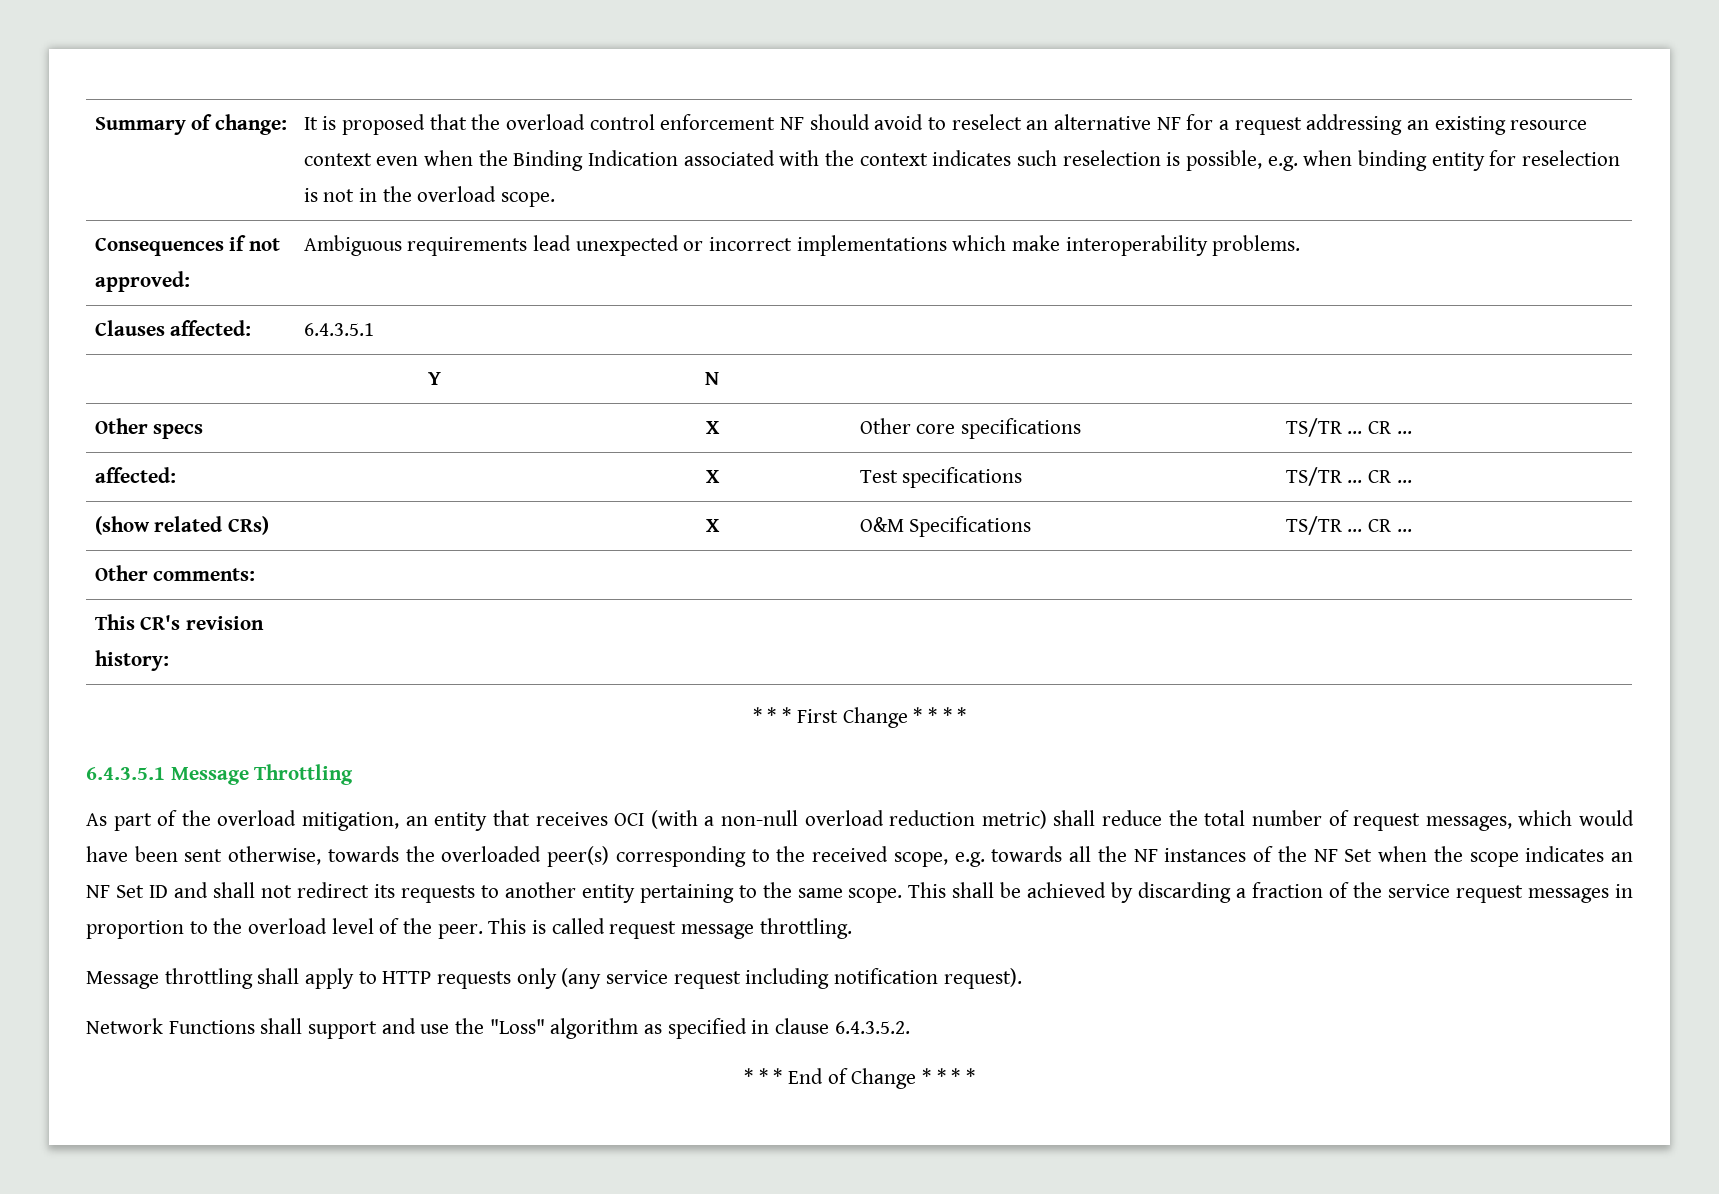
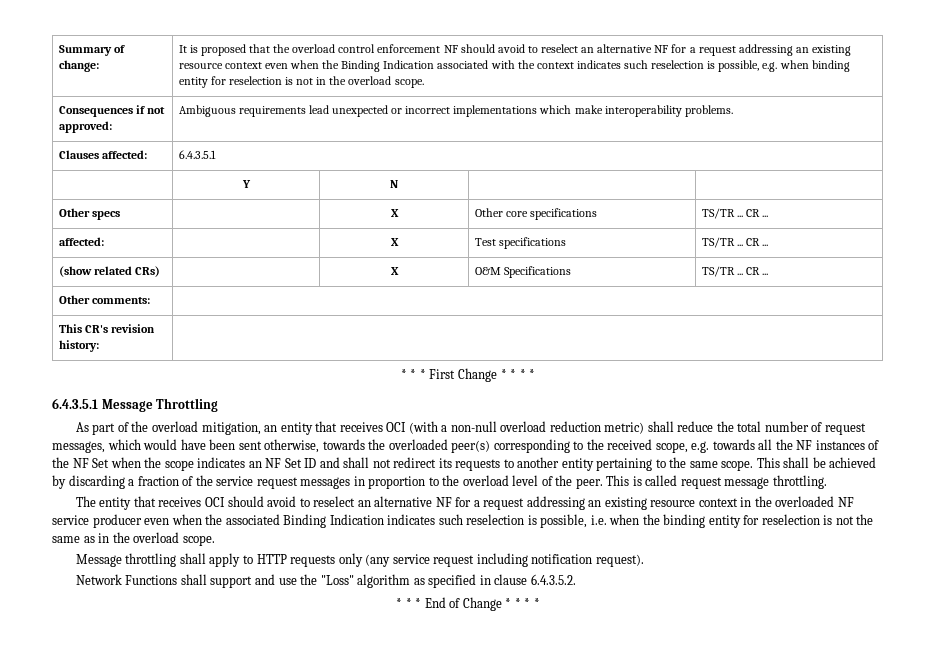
(852, 928) none -> [75,496,854,510] [52,514,874,528] [52,532,215,546] // The entity that receives OCI should avoid to reselect an alternative NF for a request addressing an existing resource context in the overloaded NF service producer even when the associated Binding Indication indicates such reselection is possible, i.e. when the binding entity for reselection is not the same as in the overload scope.

